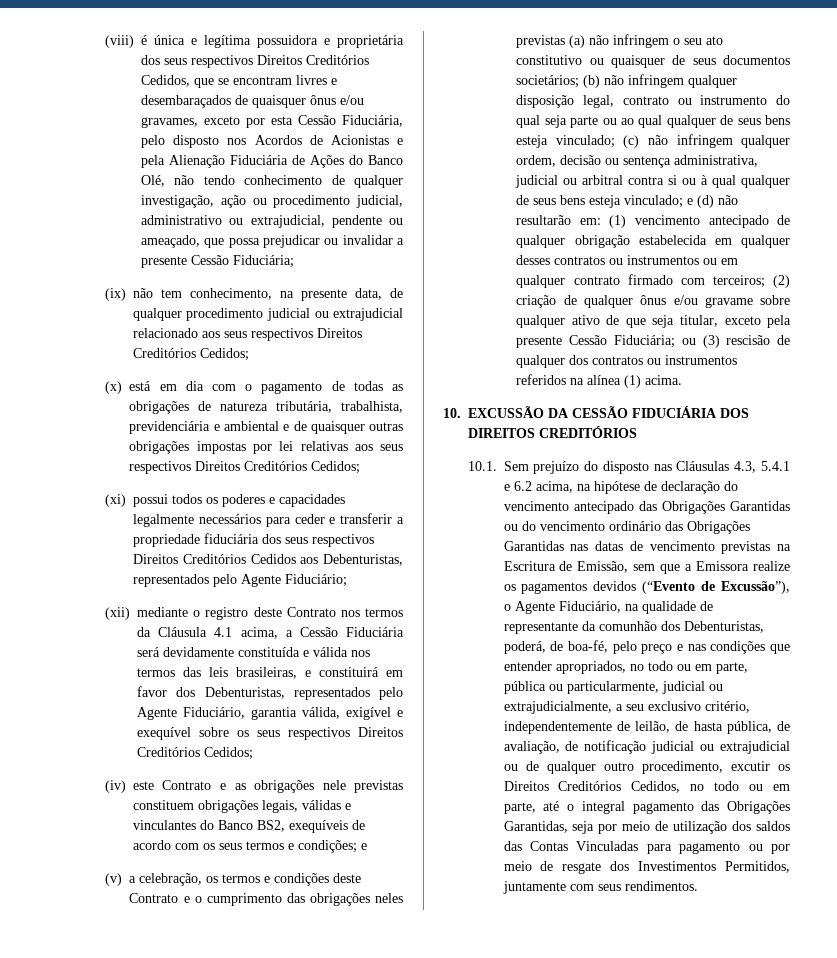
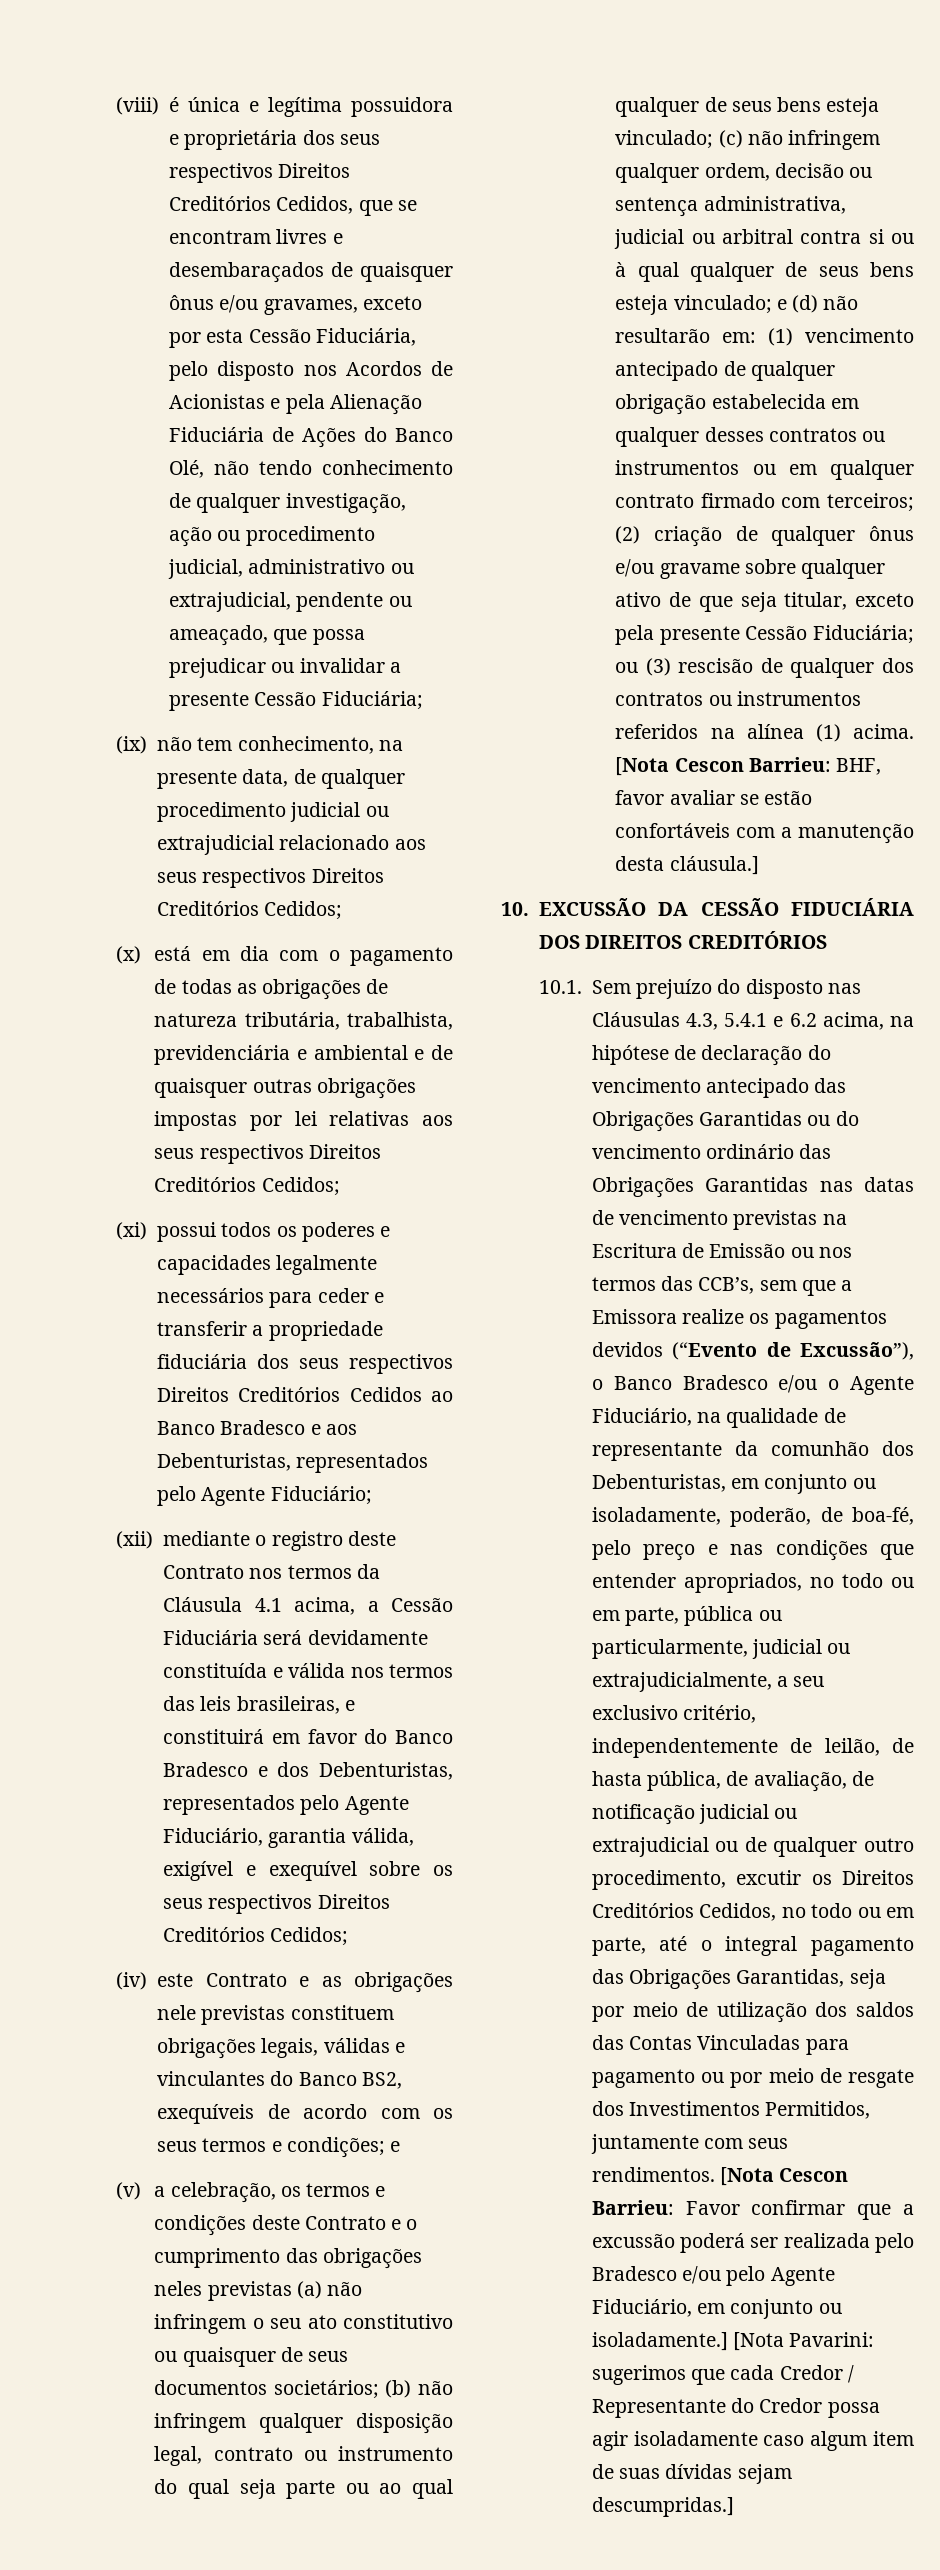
(296, 559) none -> [431,1391,453,1402] [157,1420,321,1435] ao Banco Bradesco e
(167, 691) none -> [364,1729,454,1744] [163,1762,268,1777] do Banco Bradesco e
(683, 380) none -> [615,757,882,776] [615,790,813,805] [615,823,914,844] [615,856,759,875] [Nota Cescon Barrieu: BHF, favor avaliar se estão confortáveis com a manutenção desta cláusula.]
[577,561,629,573] Emissão, -> [709,1243,852,1258] [591,1276,755,1294] Emissão ou nos termos das CCB’s,
(511, 607) none -> [613,1375,840,1393] Banco Bradesco e/ou o
[503,641,546,654] poderá, -> [731,1474,876,1494] [591,1507,812,1527] em conjunto ou isoladamente, poderão,
(698, 886) none -> [720,2167,849,2186] [591,2200,914,2220] [591,2233,914,2253] [591,2266,835,2286] [591,2299,842,2319] [591,2332,875,2351] [591,2365,854,2385] [591,2398,880,2418] [591,2431,914,2451] [591,2464,792,2484] [591,2497,734,2517] [Nota Cescon Barrieu: Favor confirmar que a excussão poderá ser realizada pelo Bradesco e/ou pelo Agente Fiduciário, em conjunto ou isoladamente.] [Nota Pavarini: sugerimos que cada Credor / Representante do Credor possa agir isoladamente caso algum item de suas dívidas sejam descumpridas.]

